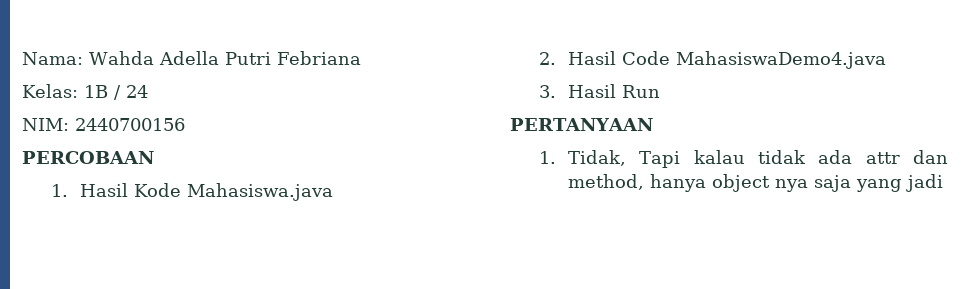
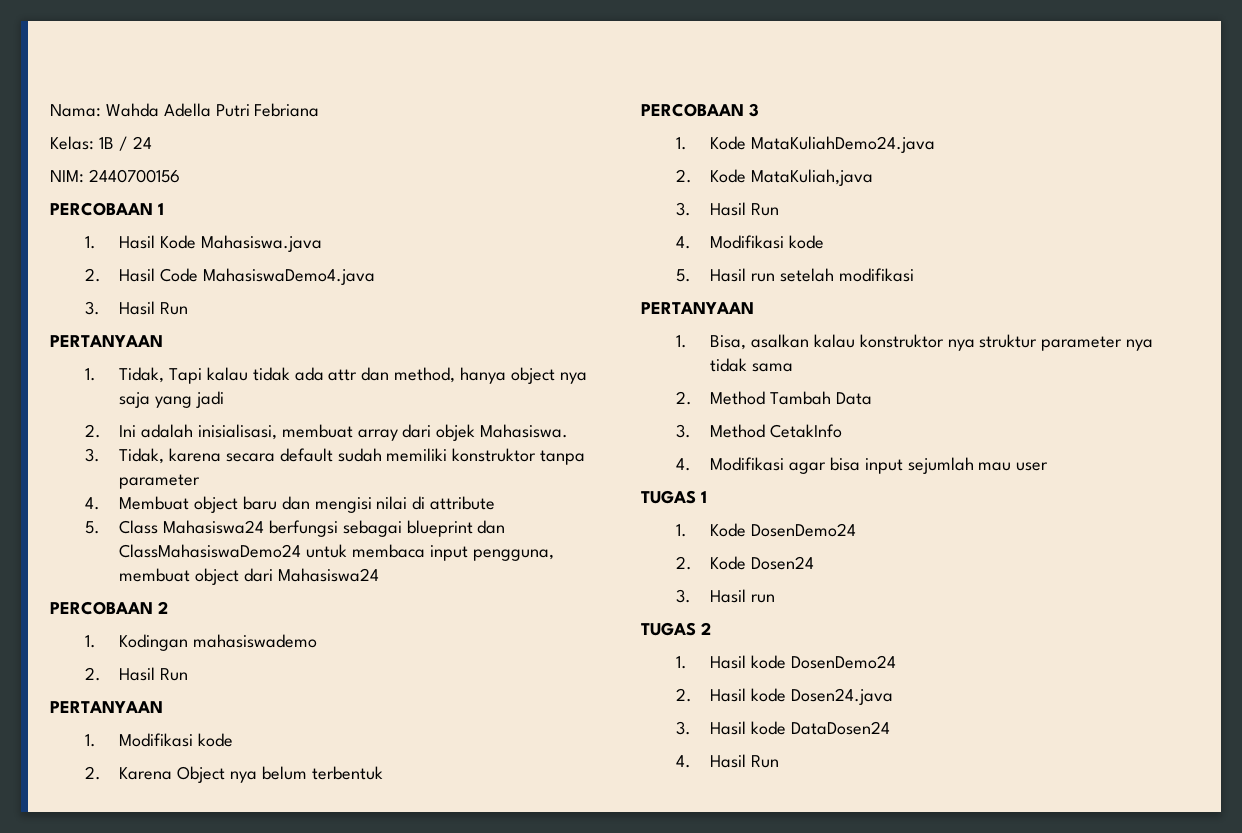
(154, 157) none -> [157,203,164,215] 1
(944, 183) none -> [84,424,569,441] [84,448,586,465] [119,474,201,489] [84,496,496,513] [84,520,506,537] [119,544,554,561] [119,568,379,585] [50,601,168,615] [84,634,317,651] [84,667,188,681] [50,701,163,713] [84,733,233,747] [84,766,383,783] [641,103,759,117] [675,136,935,153] [675,169,873,186] [675,202,779,216] [675,235,824,249] [675,268,914,282] [641,302,754,314] [675,334,1154,351] [710,358,793,372] [675,391,872,405] [675,424,842,438] [675,457,1049,474] [641,490,707,504] [675,523,856,537] [675,556,814,570] [675,589,775,603] [641,622,711,636] [675,655,896,669] [675,688,893,705] [675,721,890,735] [675,754,779,768] // 2. Ini adalah inisialisasi, membuat array dari objek Mahasiswa. // 3. Tidak, karena secara default sudah memiliki konstruktor tanpa parameter // 4. Membuat object baru dan mengisi nilai di attribute // 5. Class Mahasiswa24 berfungsi sebagai blueprint dan ClassMahasiswaDemo24 untuk membaca input pengguna, membuat object dari Mahasiswa24 // PERCOBAAN 2 // 1. Kodingan mahasiswademo // 2. Hasil Run // PERTANYAAN // 1. Modifikasi kode // 2. Karena Object nya belum terbentuk // PERCOBAAN 3 // 1. Kode MataKuliahDemo24.java // 2. Kode MataKuliah,java // 3. Hasil Run // 4. Modifikasi kode // 5. Hasil run setelah modifikasi // PERTANYAAN // 1. Bisa, asalkan kalau konstruktor nya struktur parameter nya tidak sama // 2. Method Tambah Data // 3. Method CetakInfo // 4. Modifikasi agar bisa input sejumlah mau user // TUGAS 1 // 1. Kode DosenDemo24 // 2. Kode Dosen24 // 3. Hasil run // TUGAS 2 // 1. Hasil kode DosenDemo24 // 2. Hasil kode Dosen24.java // 3. Hasil kode DataDosen24 // 4. Hasil Run

